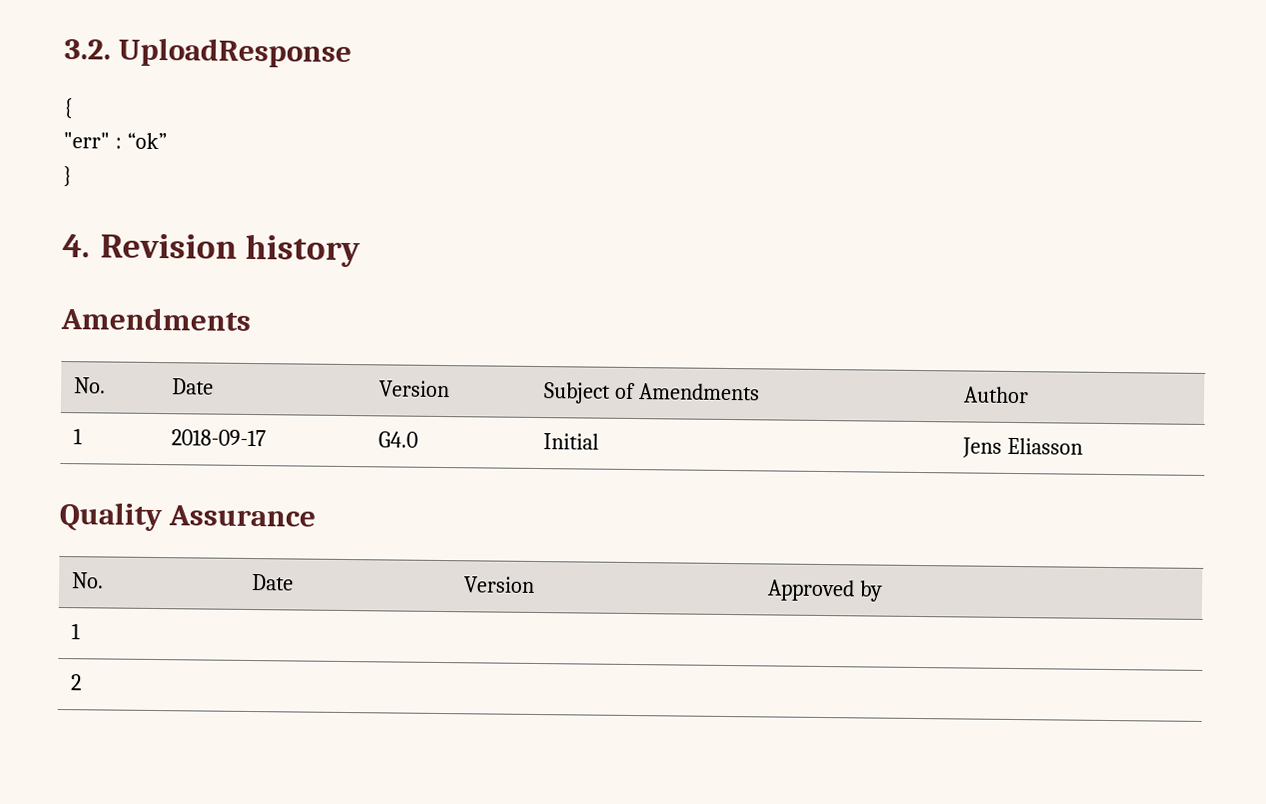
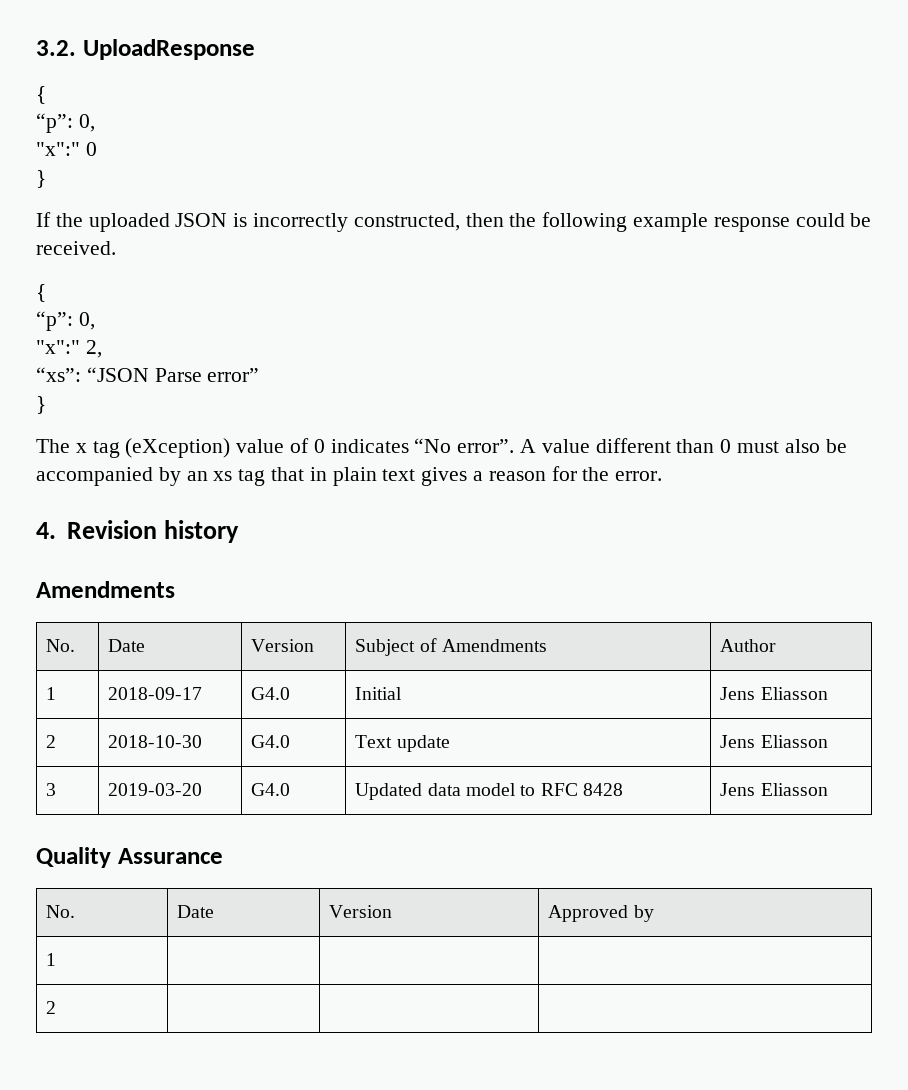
[63,132,167,150] [63,166,73,188] "err" : “ok” // } -> [36,113,95,133] [36,142,97,156] [36,170,46,188] [36,212,872,232] [36,241,116,255] [36,284,46,302] [36,311,95,331] [36,340,102,358] [36,367,260,382] [36,396,46,414] [36,438,847,458] [36,466,663,486] “p”: 0, // "x":" 0 // } // If the uploaded JSON is incorrectly constructed, then the following example response could be received. // { // “p”: 0, // "x":" 2, // “xs”: “JSON Parse error” // } // The x tag (eXception) value of 0 indicates “No error”. A value different than 0 must also be accompanied by an xs tag that in plain text gives a reason for the error.
(1083, 446) none -> [46,735,57,748] [108,735,203,748] [251,735,291,748] [355,735,450,752] [720,735,828,748] [46,783,57,796] [108,783,203,796] [251,783,291,796] [355,783,623,800] [720,783,828,796] // 2 | 2018-10-30 | G4.0 | Text update | Jens Eliasson // 3 | 2019-03-20 | G4.0 | Updated data model to RFC 8428 | Jens Eliasson

